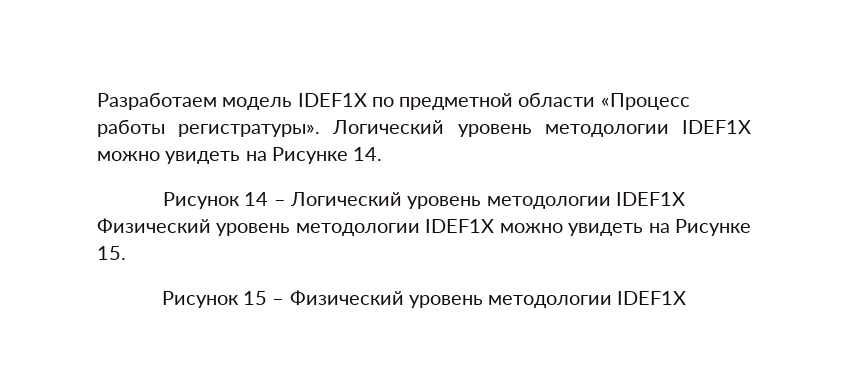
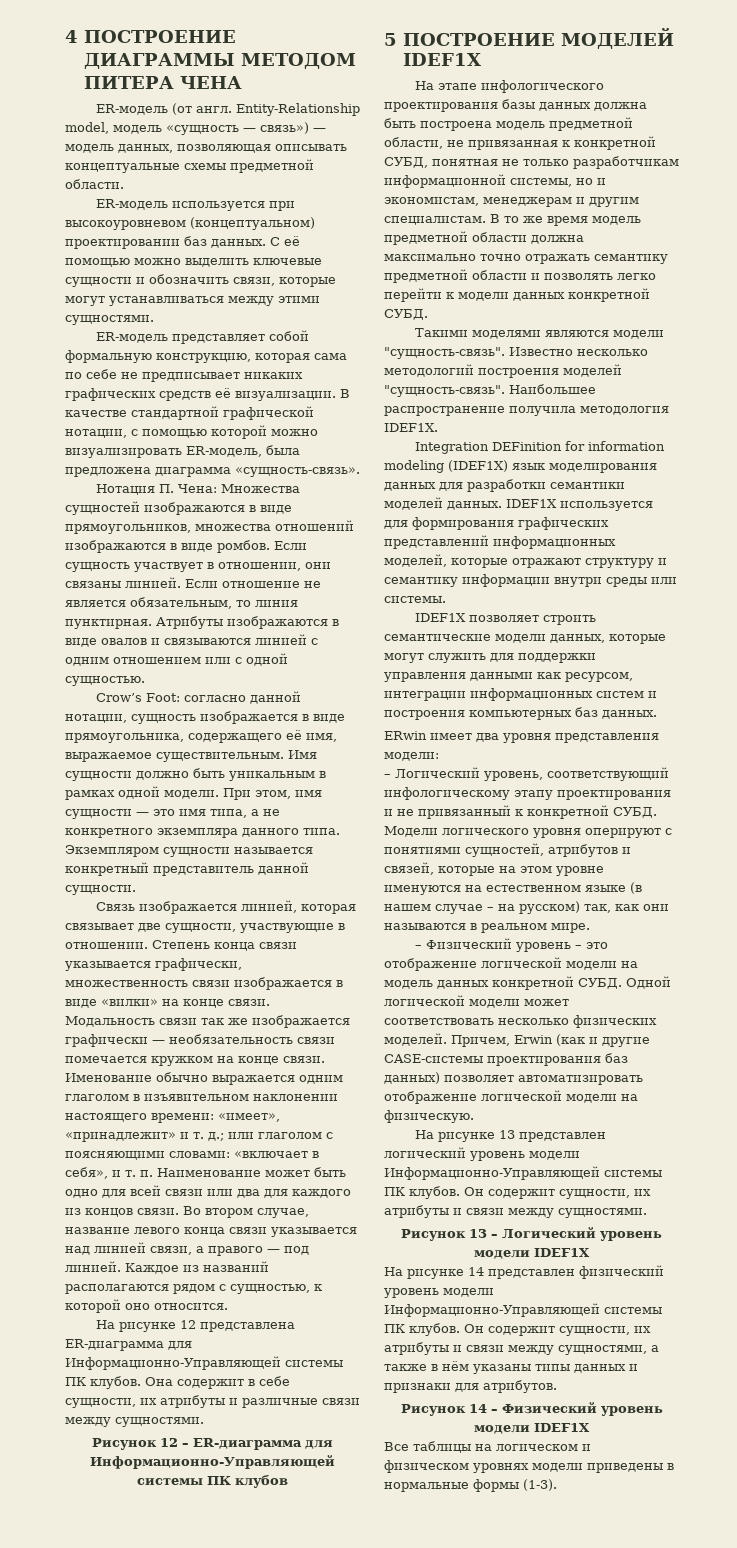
[97,92,690,110] [97,119,751,137] [97,147,383,164] [163,192,685,209] [97,218,752,236] [97,246,126,260] [161,290,687,308] Разработаем модель IDEF1X по предметной области «Процесс работы регистратуры». Логический уровень методологии IDEF1X можно увидеть на Рисунке 14. // Рисунок 14 – Логический уровень методологии IDEF1X // Физический уровень методологии IDEF1X можно увидеть на Рисунке 15. // Рисунок 15 – Физический уровень методологии IDEF1X -> [65,30,237,43] [84,53,357,69] [84,76,243,89] [95,103,360,116] [65,122,326,135] [65,144,347,153] [65,159,314,173] [65,179,124,189] [95,199,295,211] [65,217,315,230] [65,236,300,249] [65,258,322,267] [65,274,336,287] [65,296,320,306] [65,315,154,325] [95,330,309,344] [65,350,347,363] [65,369,303,382] [65,388,350,401] [65,406,314,420] [65,425,318,439] [65,445,300,458] [65,467,360,477] [95,484,300,495] [65,501,292,515] [65,520,354,534] [65,540,307,553] [65,562,331,572] [65,577,321,588] [65,597,298,609] [65,616,339,629] [65,634,318,647] [65,653,288,666] [65,676,145,686] [95,691,301,704] [65,711,345,724] [65,730,337,743] [65,750,317,762] [65,768,326,781] [65,786,322,800] [65,809,280,819] [65,828,340,838] [65,845,313,857] [65,862,309,876] [65,885,136,895] [95,900,356,914] [65,923,345,933] [65,940,297,951] [65,958,242,971] [65,977,343,990] [65,999,270,1008] [65,1015,350,1028] [65,1034,335,1047] [65,1056,325,1066] [65,1072,343,1085] [65,1094,338,1101] [65,1113,280,1123] [65,1132,333,1142] [65,1151,319,1160] [65,1167,346,1179] [65,1185,351,1198] [65,1206,309,1218] [65,1227,357,1237] [65,1242,309,1256] [65,1261,269,1274] [65,1284,322,1294] [65,1299,228,1313] [95,1320,295,1332] [65,1339,192,1351] [65,1356,343,1370] [65,1376,290,1389] [65,1395,360,1408] [65,1417,204,1427] [92,1438,333,1450] [90,1455,335,1469] [137,1474,288,1488] [384,28,675,49] [403,53,482,66] [414,80,604,93] [384,99,647,112] [384,117,633,131] [384,136,656,150] [384,156,679,169] [384,174,606,188] [384,197,639,207] [384,214,641,226] [384,231,584,245] [384,254,668,264] [384,269,656,283] [384,288,650,302] [384,309,428,320] [414,328,664,339] [384,347,648,359] [384,364,622,378] [384,384,596,397] [384,406,669,416] [384,423,438,432] [414,441,665,454] [384,460,657,473] [384,479,625,492] [384,497,653,511] [384,517,609,530] [384,535,616,549] [384,554,667,568] [384,574,677,587] [384,596,446,603] [414,613,596,625] [384,634,666,644] [384,653,596,663] [384,672,633,682] [384,688,657,701] [384,707,657,720] [384,731,659,743] [384,752,439,761] [384,767,669,781] [384,787,671,800] [384,805,657,819] [384,826,672,838] [384,843,631,857] [384,862,604,876] [384,882,642,895] [384,901,669,914] [384,923,590,933] [414,938,608,952] [384,957,638,971] [384,976,671,990] [384,995,569,1008] [384,1015,657,1028] [384,1033,650,1047] [384,1053,628,1066] [384,1072,643,1085] [384,1090,638,1104] [384,1110,474,1123] [414,1130,606,1142] [384,1147,580,1161] [384,1166,662,1180] [384,1186,651,1199] [384,1205,647,1218] [401,1227,662,1241] [474,1248,590,1259] [384,1265,664,1279] [384,1288,494,1298] [384,1303,662,1317] [384,1323,651,1336] [384,1342,659,1355] [384,1361,638,1374] [384,1380,557,1393] [400,1402,663,1416] [474,1423,590,1434] [384,1441,591,1453] [384,1460,674,1473] [384,1479,557,1492] 4 ПОСТРОЕНИЕ ДИАГРАММЫ МЕТОДОМ ПИТЕРА ЧЕНА // ER-модель (от англ. Entity-Relationship model, модель «сущность — связь») — модель данных, позволяющая описывать концептуальные схемы предметной области. // ER-модель используется при высокоуровневом (концептуальном) проектировании баз данных. С её помощью можно выделить ключевые сущности и обозначить связи, которые могут устанавливаться между этими сущностями. // ER-модель представляет собой формальную конструкцию, которая сама по себе не предписывает никаких графических средств её визуализации. В качестве стандартной графической нотации, с помощью которой можно визуализировать ER-модель, была предложена диаграмма «сущность-связь». // Нотация П. Чена: Множества сущностей изображаются в виде прямоугольников, множества отношений изображаются в виде ромбов. Если сущность участвует в отношении, они связаны линией. Если отношение не является обязательным, то линия пунктирная. Атрибуты изображаются в виде овалов и связываются линией с одним отношением или с одной сущностью. // Crow’s Foot: согласно данной нотации, сущность изображается в виде прямоугольника, содержащего её имя, выражаемое существительным. Имя сущности должно быть уникальным в рамках одной модели. При этом, имя сущности — это имя типа, а не конкретного экземпляра данного типа. Экземпляром сущности называется конкретный представитель данной сущности. // Связь изображается линией, которая связывает две сущности, участвующие в отношении. Степень конца связи указывается графически, множественность связи изображается в виде «вилки» на конце связи. Модальность связи так же изображается графически — необязательность связи помечается кружком на конце связи. Именование обычно выражается одним глаголом в изъявительном наклонении настоящего времени: «имеет», «принадлежит» и т. д.; или глаголом с поясняющими словами: «включает в себя», и т. п. Наименование может быть одно для всей связи или два для каждого из концов связи. Во втором случае, название левого конца связи указывается над линией связи, а правого — под линией. Каждое из названий располагаются рядом с сущностью, к которой оно относится. // На рисунке 12 представлена ER-диаграмма для Информационно-Управляющей системы ПК клубов. Она содержит в себе сущности, их атрибуты и различные связи между сущностями. // Рисунок 12 – ER-диаграмма для Информационно-Управляющей системы ПК клубов // 5 ПОСТРОЕНИЕ МОДЕЛЕЙ IDEF1X // На этапе инфологического проектирования базы данных должна быть построена модель предметной области, не привязанная к конкретной СУБД, понятная не только разработчикам информационной системы, но и экономистам, менеджерам и другим специалистам. В то же время модель предметной области должна максимально точно отражать семантику предметной области и позволять легко перейти к модели данных конкретной СУБД. // Такими моделями являются модели "сущность-связь". Известно несколько методологий построения моделей "сущность-связь". Наибольшее распространение получила методология IDEF1X. // Integration DEFinition for information modeling (IDEF1X) язык моделирования данных для разработки семантики моделей данных. IDEF1X используется для формирования графических представлений информационных моделей, которые отражают структуру и семантику информации внутри среды или системы. // IDEF1X позволяет строить семантические модели данных, которые могут служить для поддержки управления данными как ресурсом, интеграции информационных систем и построения компьютерных баз данных. // ERwin имеет два уровня представления модели: // – Логический уровень, соответствующий инфологическому этапу проектирования и не привязанный к конкретной СУБД. Модели логического уровня оперируют с понятиями сущностей, атрибутов и связей, которые на этом уровне именуются на естественном языке (в нашем случае – на русском) так, как они называются в реальном мире. // – Физический уровень – это отображение логической модели на модель данных конкретной СУБД. Одной логической модели может соответствовать несколько физических моделей. Причем, Erwin (как и другие CASE-системы проектирования баз данных) позволяет автоматизировать отображение логической модели на физическую. // На рисунке 13 представлен логический уровень модели Информационно-Управляющей системы ПК клубов. Он содержит сущности, их атрибуты и связи между сущностями. // Рисунок 13 – Логический уровень модели IDEF1X // На рисунке 14 представлен физический уровень модели Информационно-Управляющей системы ПК клубов. Он содержит сущности, их атрибуты и связи между сущностями, а также в нём указаны типы данных и признаки для атрибутов. // Рисунок 14 – Физический уровень модели IDEF1X // Все таблицы на логическом и физическом уровнях модели приведены в нормальные формы (1-3).

